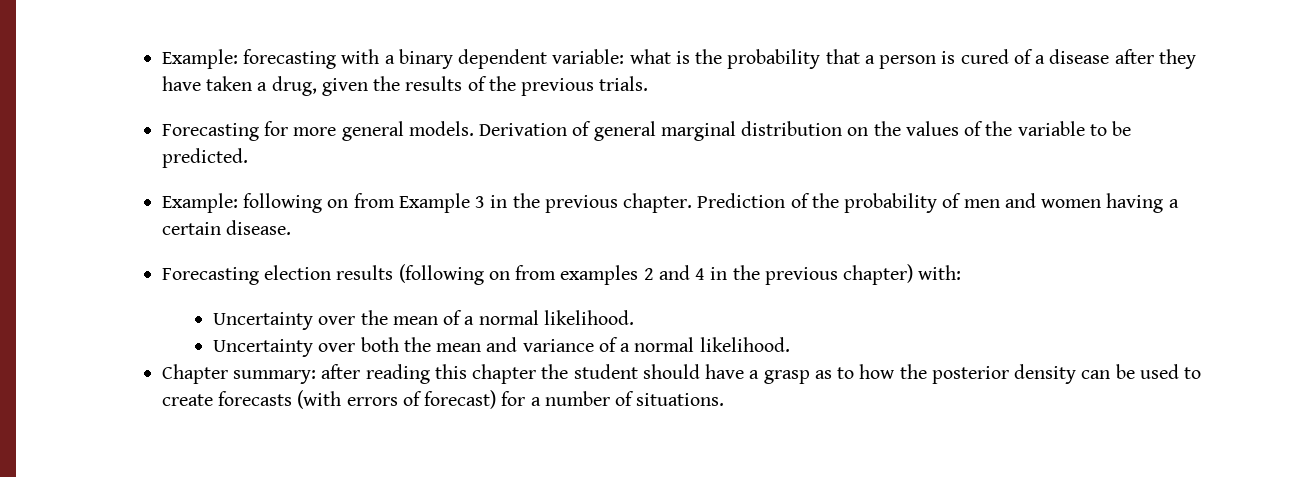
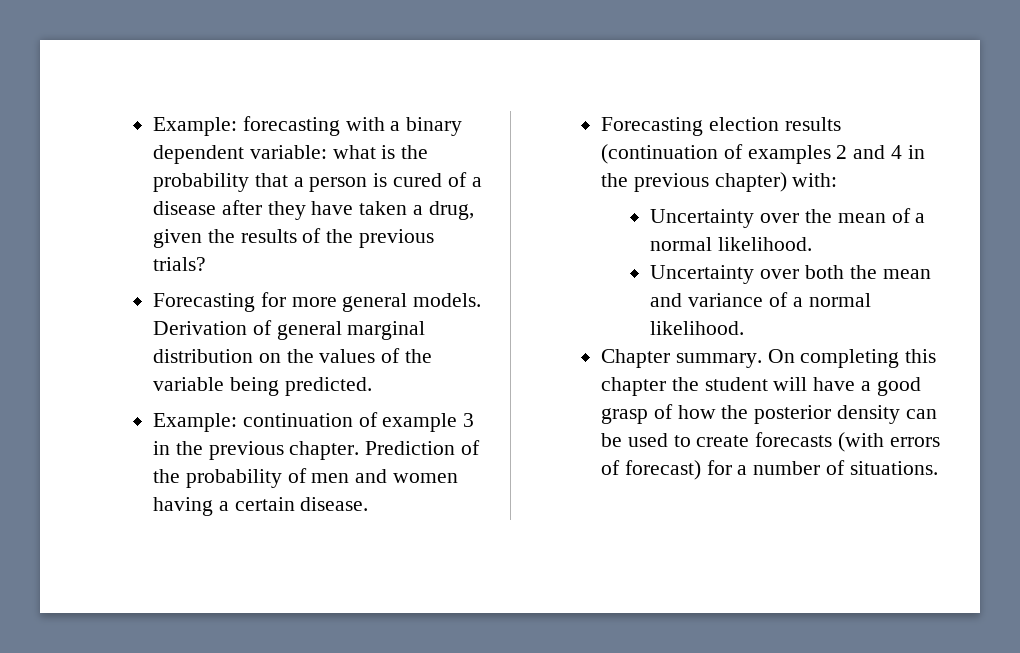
[599,76,649,91] trials. -> [153,257,207,271] trials?
[1089,121,1132,136] to be -> [229,377,279,396] being
[242,193,470,213] following on from Example -> [242,412,458,432] continuation of example
[398,264,557,285] (following on from -> [601,144,743,164] (continuation of
[232,364,430,384] summary: after reading -> [675,349,900,368] summary. On completing
[642,364,700,379] should -> [773,377,808,391] will
[763,367,855,384] grasp as to -> [876,377,921,396] [601,404,673,424] good grasp of

